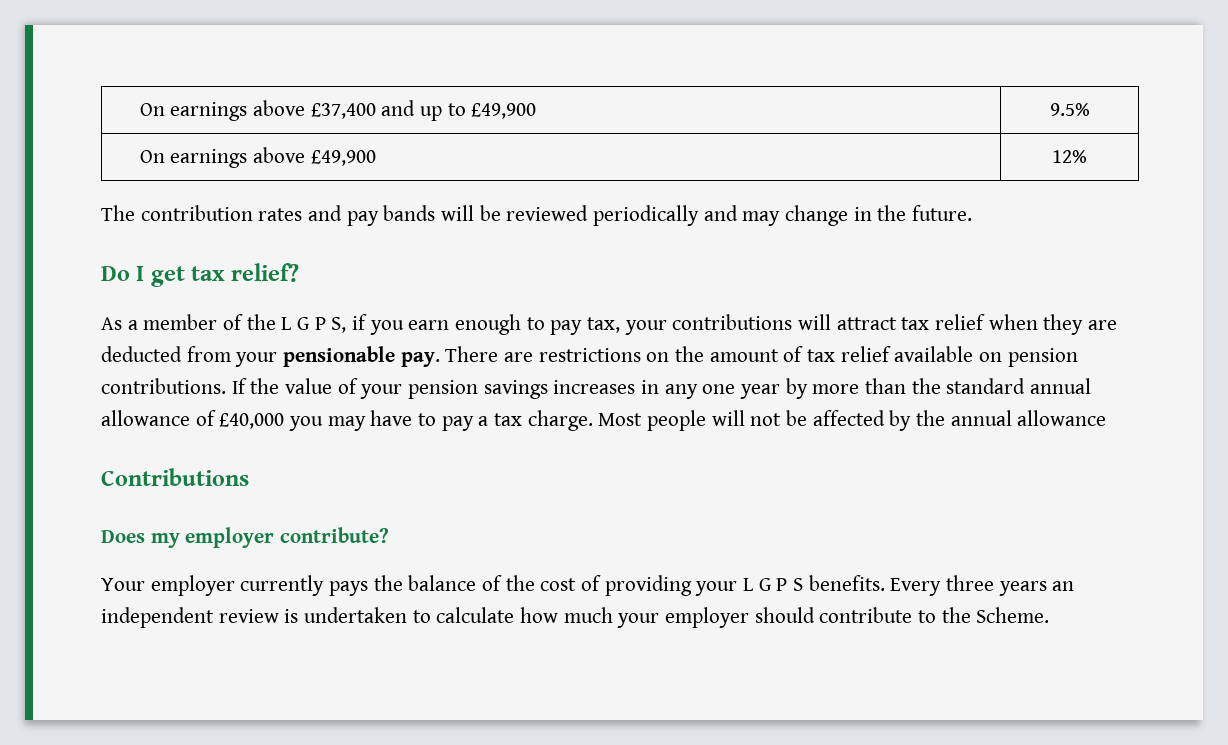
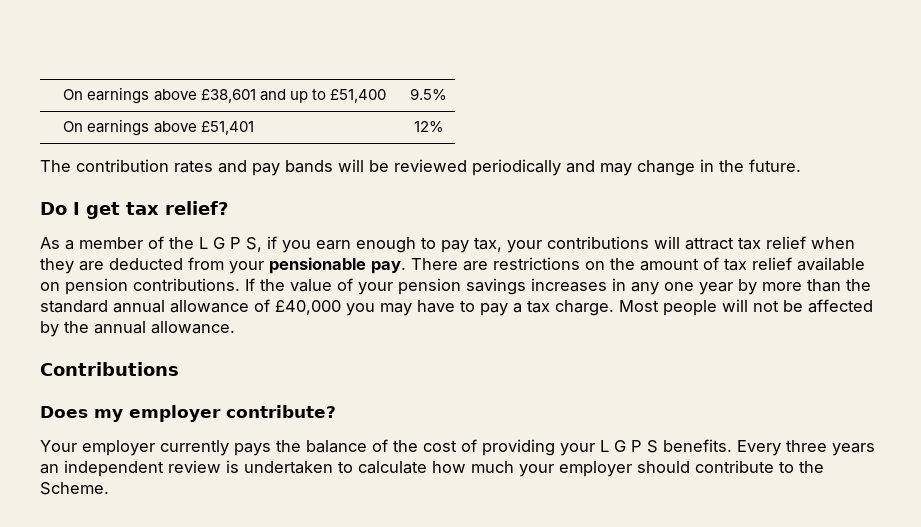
[139,100,376,121] On earnings above £37,400 -> [63,87,256,104] On earnings above £38,601
[471,103,537,119] £49,900 -> [329,89,386,103] £51,400
[310,150,376,166] £49,900 -> [200,121,254,135] £51,401
[1017,410,1107,426] allowance -> [151,321,235,334] allowance.

